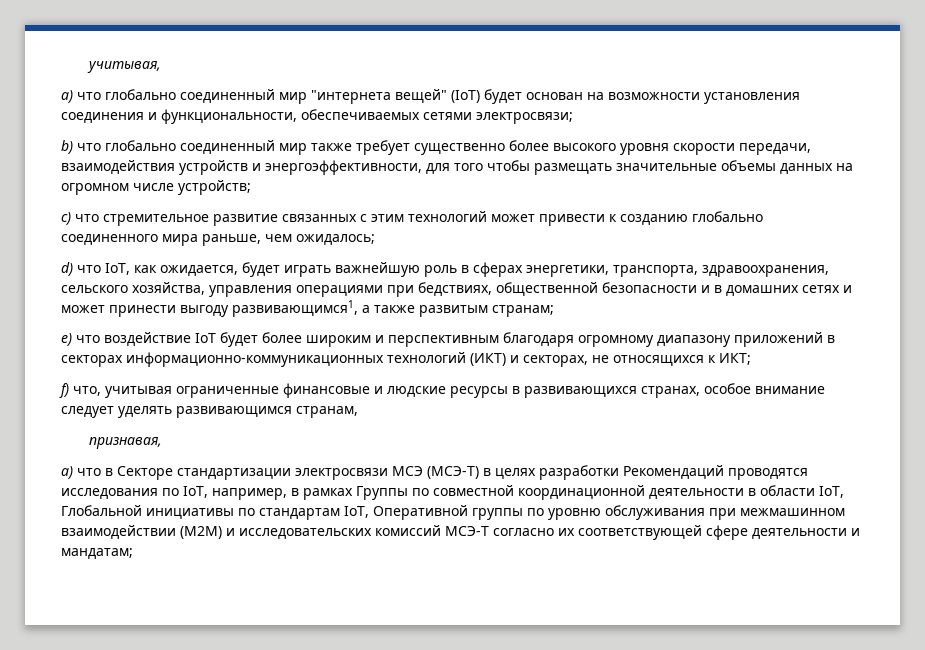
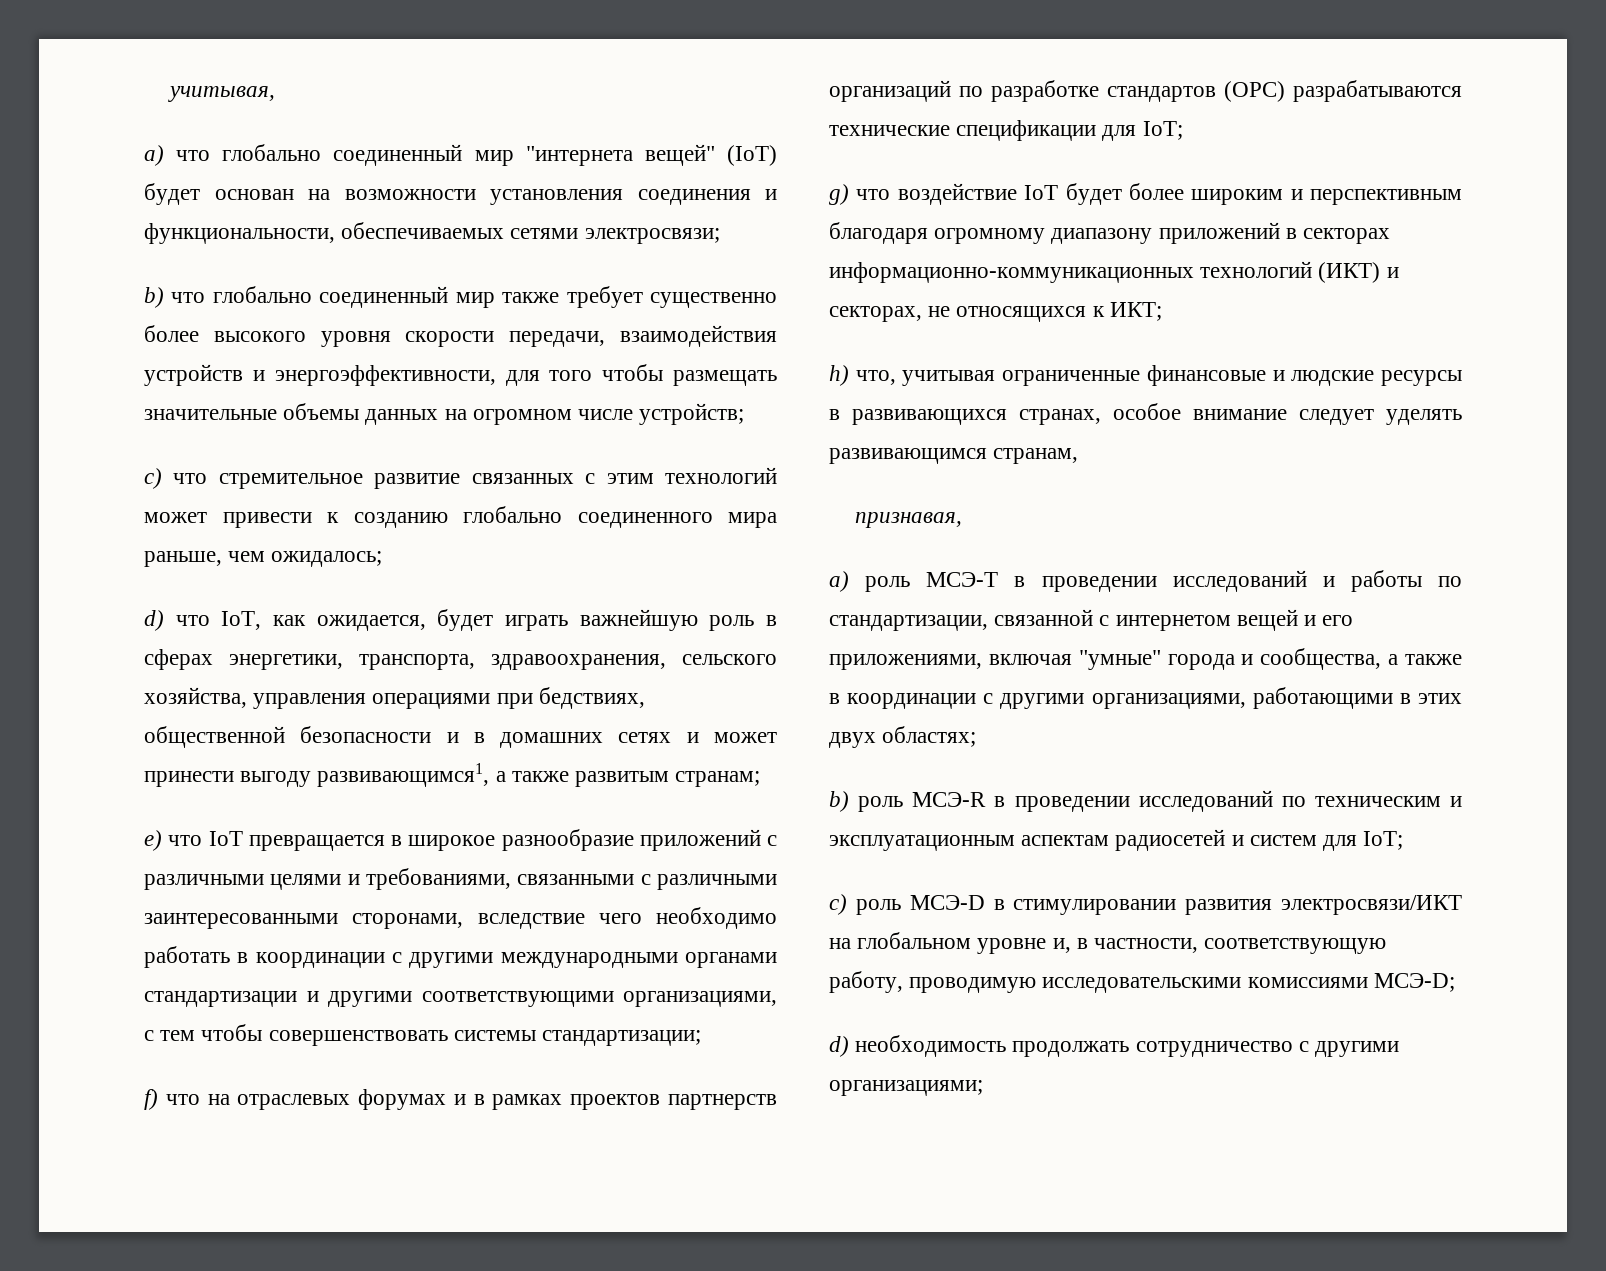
(100, 339) none -> [208,829,777,851] [144,868,777,890] [144,907,777,929] [144,946,777,968] [144,991,777,1007] [144,1024,702,1046] [144,1089,777,1110] [829,80,1462,102] [829,120,1183,141] [829,184,891,205] IoT превращается в широкое разнообразие приложений с различными целями и требованиями, связанными с различными заинтересованными сторонами, вследствие чего необходимо работать в координации с другими международными органами стандартизации и другими соответствующими организациями, с тем чтобы совершенствовать системы стандартизации; // f) что на отраслевых форумах и в рамках проектов партнерств организаций по разработке стандартов (ОРС) разрабатываются технические спецификации для IoT; // g) что
[59,383,69,398] f) -> [829,365,849,386] h)
[77,465,808,480] [61,485,844,500] [61,505,845,520] [61,525,860,540] [61,548,133,559] что в Секторе стандартизации электросвязи МСЭ (МСЭ-Т) в целях разработки Рекомендаций проводятся исследования по IoT, например, в рамках Группы по совместной координационной деятельности в области IoT, Глобальной инициативы по стандартам IoT, Оперативной группы по уровню обслуживания при межмашинном взаимодействии (M2M) и исследовательских комиссий МСЭ-Т согласно их соответствующей сфере деятельности и мандатам; -> [865,570,1462,592] [829,609,1354,631] [829,648,1462,670] [829,687,1462,709] [829,726,977,748] [829,790,1462,812] [829,829,1404,851] [829,894,1462,915] [829,932,1387,954] [829,971,1455,993] [829,1035,1400,1057] [829,1080,983,1096] роль МСЭ-T в проведении исследований и работы по стандартизации, связанной с интернетом вещей и его приложениями, включая "умные" города и сообщества, а также в координации с другими организациями, работающими в этих двух областях; // b) роль МСЭ-R в проведении исследований по техническим и эксплуатационным аспектам радиосетей и систем для IoT; // c) роль МСЭ-D в стимулировании развития электросвязи/ИКТ на глобальном уровне и, в частности, соответствующую работу, проводимую исследовательскими комиссиями МСЭ-D; // d) необходимость продолжать сотрудничество с другими организациями;

